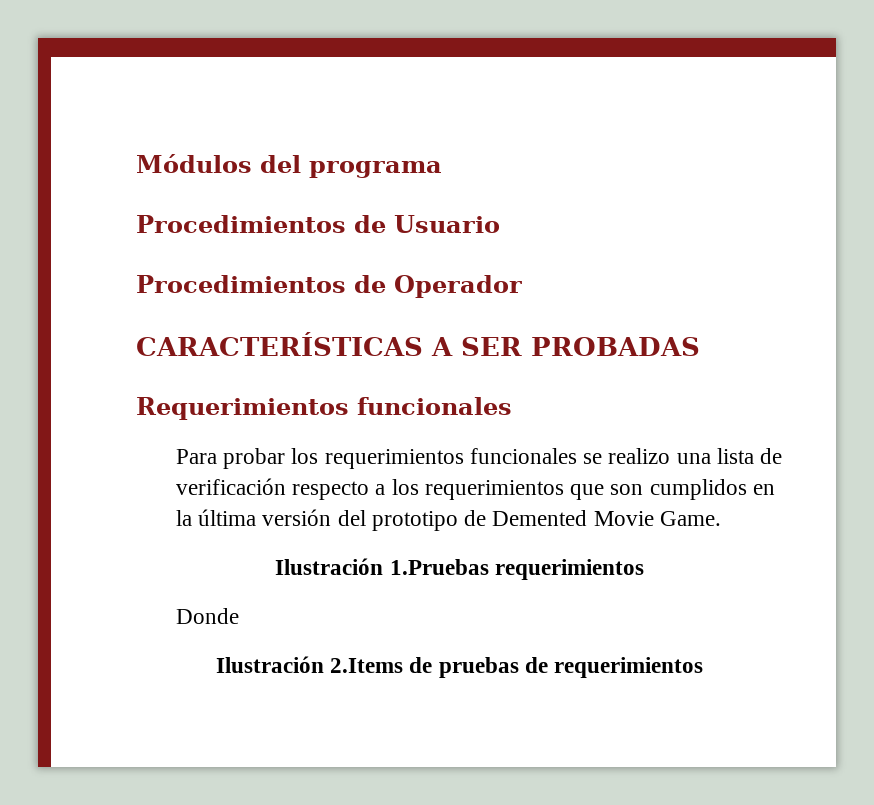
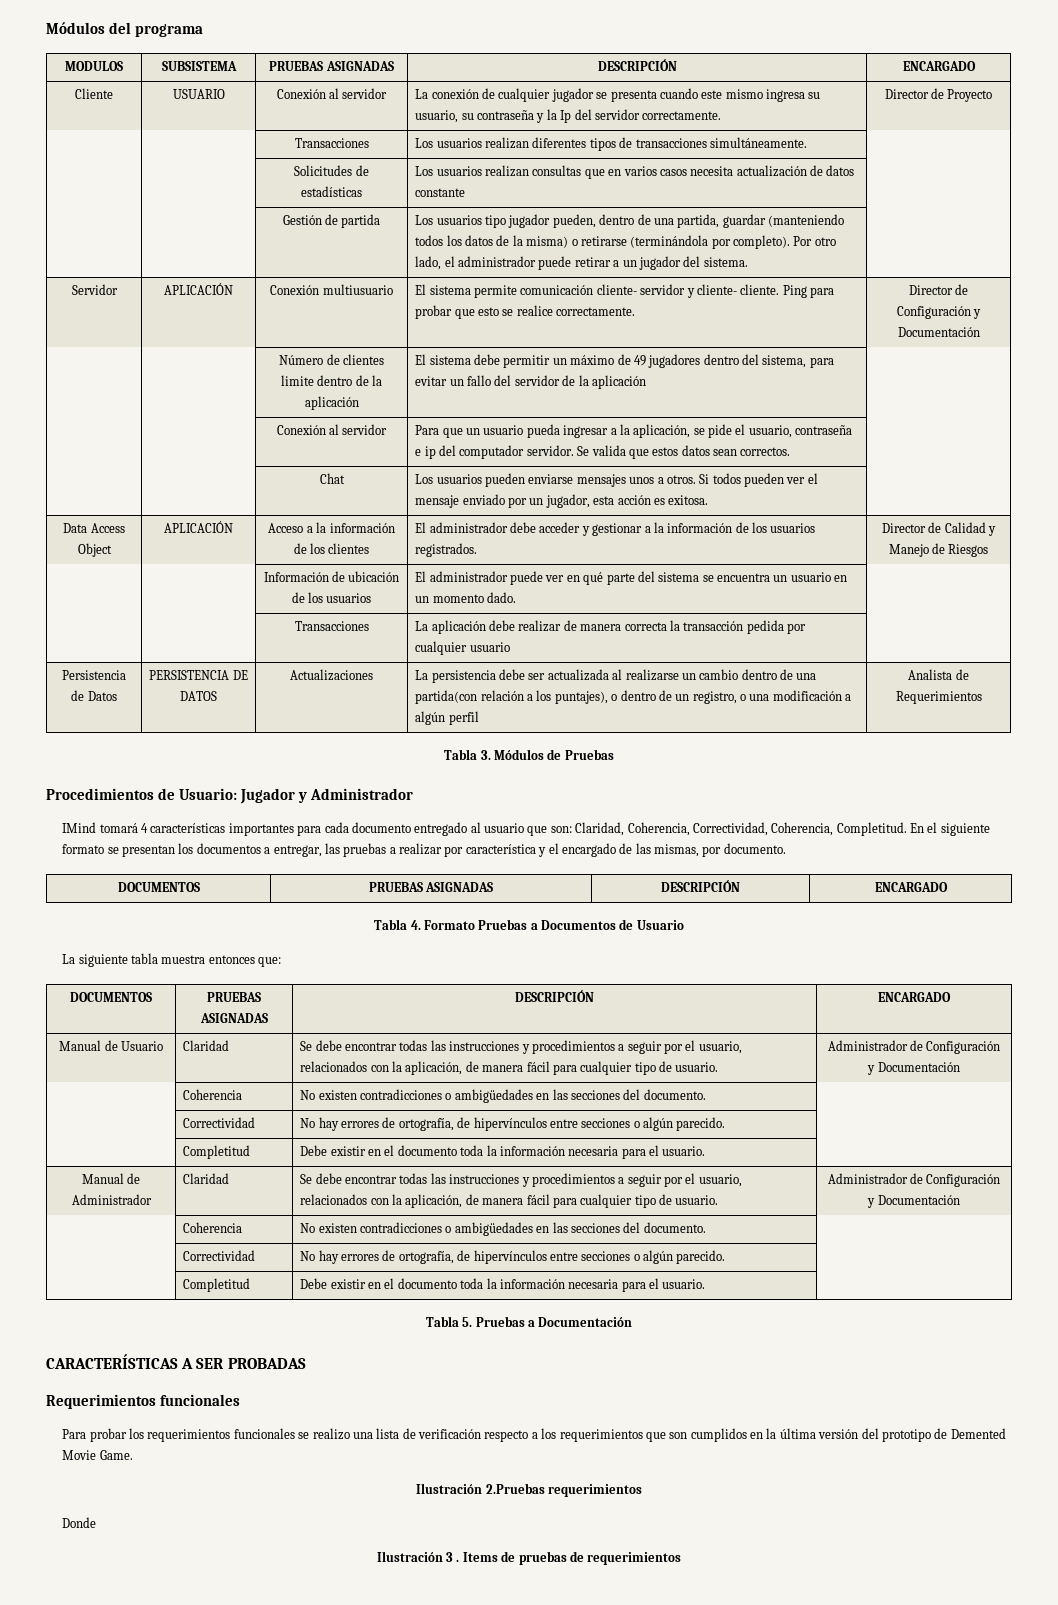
[136,215,500,233] [136,275,522,298] // Procedimientos de Usuario // Procedimientos de Operador -> [65,61,123,71] [161,61,237,71] [269,61,394,71] [597,59,677,71] [902,61,976,71] [75,88,113,99] [172,89,225,99] [276,88,388,99] [415,88,821,102] [415,109,722,123] [884,88,993,102] [294,138,369,148] [415,137,807,151] [294,165,369,176] [301,186,362,197] [415,165,855,179] [415,188,466,197] [282,214,381,228] [415,214,845,228] [415,235,836,249] [415,256,748,270] [71,284,118,295] [164,283,233,295] [270,284,393,295] [415,284,835,298] [415,305,636,319] [908,284,969,295] [896,306,982,319] [897,327,980,337] [279,354,384,365] [280,375,383,386] [304,396,359,410] [415,354,834,368] [415,375,646,389] [276,424,388,435] [415,424,853,438] [415,445,791,459] [319,473,345,484] [415,473,818,487] [415,494,709,508] [63,523,125,533] [77,543,112,557] [164,521,233,533] [268,522,395,533] [293,543,370,554] [415,522,816,536] [415,543,478,557] [881,522,997,536] [888,543,989,557] [263,571,400,582] [291,592,372,603] [415,571,848,585] [415,592,517,603] [294,621,369,631] [415,620,807,634] [415,641,510,655] [62,670,126,680] [71,690,117,701] [149,670,248,680] [180,691,217,701] [290,669,373,681] [415,669,817,683] [415,690,852,704] [415,711,479,725] [908,669,969,680] [895,691,982,704] [444,749,614,760] [46,788,413,804] [62,822,990,836] [62,843,786,857] [117,882,200,892] [368,882,494,892] [661,880,740,892] [874,882,948,892] [374,919,684,930] [62,953,282,967] [70,992,152,1002] [207,992,261,1002] [199,1013,268,1023] [515,990,594,1002] [878,992,951,1002] [59,1040,163,1051] [183,1040,230,1051] [300,1040,742,1054] [300,1061,719,1075] [827,1040,1001,1054] [867,1062,960,1075] [183,1089,243,1100] [300,1089,706,1103] [183,1117,256,1128] [300,1117,726,1131] [183,1145,251,1159] [300,1145,706,1159] [81,1173,141,1184] [71,1194,152,1205] [183,1173,230,1184] [300,1173,742,1187] [300,1194,719,1208] [827,1173,1001,1187] [867,1195,960,1208] [183,1222,243,1233] [300,1222,706,1236] [183,1250,256,1261] [300,1250,726,1264] [183,1278,251,1292] [300,1278,706,1292] [425,1316,633,1327] // MODULOS | SUBSISTEMA | PRUEBAS ASIGNADAS | DESCRIPCIÓN | ENCARGADO // Cliente | USUARIO | Conexión al servidor | La conexión de cualquier jugador se presenta cuando este mismo ingresa su usuario, su contraseña y la Ip del servidor correctamente. | Director de Proyecto // | | Transacciones | Los usuarios realizan diferentes tipos de transacciones simultáneamente. | // | | Solicitudes de estadísticas | Los usuarios realizan consultas que en varios casos necesita actualización de datos constante | // | | Gestión de partida | Los usuarios tipo jugador pueden, dentro de una partida, guardar (manteniendo todos los datos de la misma) o retirarse (terminándola por completo). Por otro lado, el administrador puede retirar a un jugador del sistema. | // Servidor | APLICACIÓN | Conexión multiusuario | El sistema permite comunicación cliente- servidor y cliente- cliente. Ping para probar que esto se realice correctamente. | Director de Configuración y Documentación // | | Número de clientes limite dentro de la aplicación | El sistema debe permitir un máximo de 49 jugadores dentro del sistema, para evitar un fallo del servidor de la aplicación | // | | Conexión al servidor | Para que un usuario pueda ingresar a la aplicación, se pide el usuario, contraseña e ip del computador servidor. Se valida que estos datos sean correctos. | // | | Chat | Los usuarios pueden enviarse mensajes unos a otros. Si todos pueden ver el mensaje enviado por un jugador, esta acción es exitosa. | // Data Access Object | APLICACIÓN | Acceso a la información de los clientes | El administrador debe acceder y gestionar a la información de los usuarios registrados. | Director de Calidad y Manejo de Riesgos // | | Información de ubicación de los usuarios | El administrador puede ver en qué parte del sistema se encuentra un usuario en un momento dado. | // | | Transacciones | La aplicación debe realizar de manera correcta la transacción pedida por cualquier usuario | // Persistencia de Datos | PERSISTENCIA DE DATOS | Actualizaciones | La persistencia debe ser actualizada al realizarse un cambio dentro de una partida(con relación a los puntajes), o dentro de un registro, o una modificación a algún perfil | Analista de Requerimientos // Tabla 3. Módulos de Pruebas // Procedimientos de Usuario: Jugador y Administrador // IMind tomará 4 características importantes para cada documento entregado al usuario que son: Claridad, Coherencia, Correctividad, Coherencia, Completitud. En el siguiente formato se presentan los documentos a entregar, las pruebas a realizar por característica y el encargado de las mismas, por documento. // DOCUMENTOS | PRUEBAS ASIGNADAS | DESCRIPCIÓN | ENCARGADO // Tabla 4. Formato Pruebas a Documentos de Usuario // La siguiente tabla muestra entonces que: // DOCUMENTOS | PRUEBAS ASIGNADAS | DESCRIPCIÓN | ENCARGADO // Manual de Usuario | Claridad | Se debe encontrar todas las instrucciones y procedimientos a seguir por el usuario, relacionados con la aplicación, de manera fácil para cualquier tipo de usuario. | Administrador de Configuración y Documentación // | Coherencia | No existen contradicciones o ambigüedades en las secciones del documento. | // | Correctividad | No hay errores de ortografía, de hipervínculos entre secciones o algún parecido. | // | Completitud | Debe existir en el documento toda la información necesaria para el usuario. | // Manual de Administrador | Claridad | Se debe encontrar todas las instrucciones y procedimientos a seguir por el usuario, relacionados con la aplicación, de manera fácil para cualquier tipo de usuario. | Administrador de Configuración y Documentación // | Coherencia | No existen contradicciones o ambigüedades en las secciones del documento. | // | Correctividad | No hay errores de ortografía, de hipervínculos entre secciones o algún parecido. | // | Completitud | Debe existir en el documento toda la información necesaria para el usuario. | // Tabla 5. Pruebas a Documentación
[389,559,489,575] 1.Pruebas -> [485,1483,545,1494] 2.Pruebas
[330,658,404,673] 2.Items -> [446,1552,498,1562] 3 . Items

